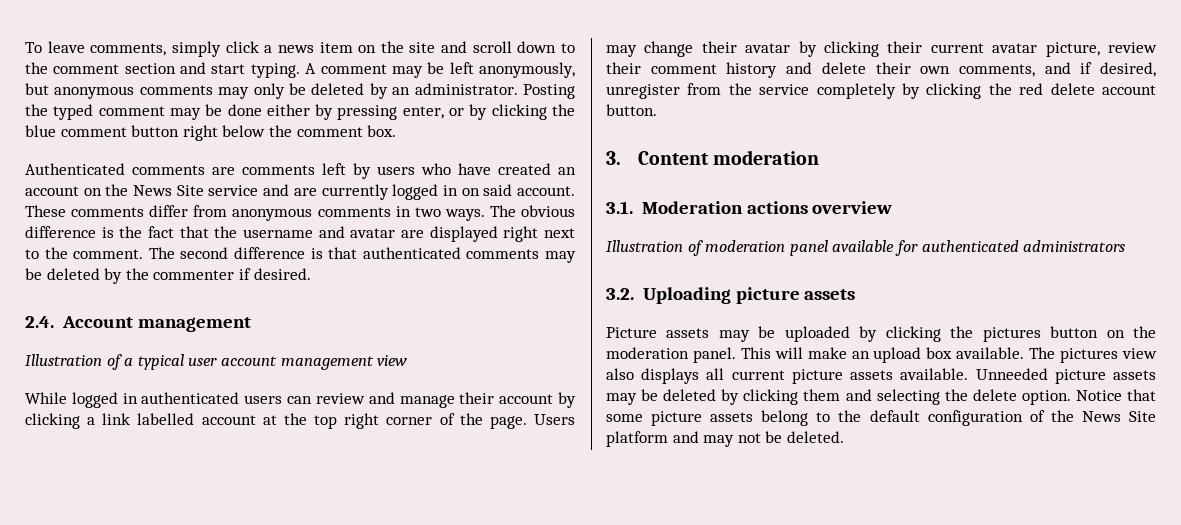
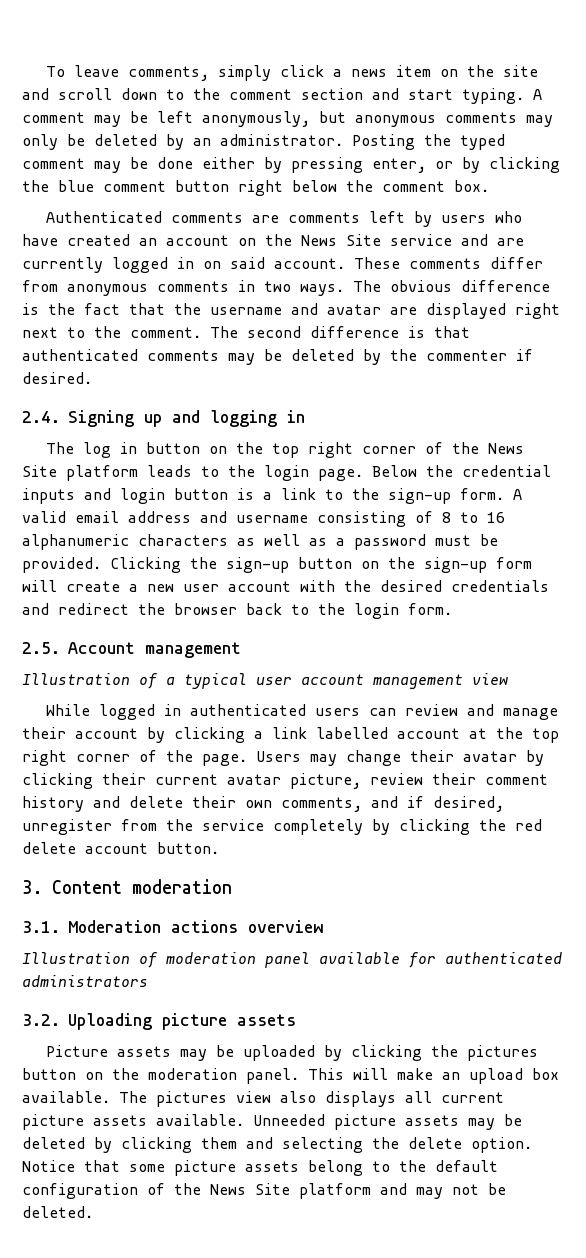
(54, 322) none -> [68,410,305,427] [45,442,524,458] [22,465,551,481] [22,488,522,504] [22,511,505,527] [22,534,498,550] [22,557,532,573] [22,580,549,592] [22,603,452,619] [22,642,60,654] Signing up and logging in // The log in button on the top right corner of the News Site platform leads to the login page. Below the credential inputs and login button is a link to the sign-up form. A valid email address and username consisting of 8 to 16 alphanumeric characters as well as a password must be provided. Clicking the sign-up button on the sign-up form will create a new user account with the desired credentials and redirect the browser back to the login form. // 2.5.

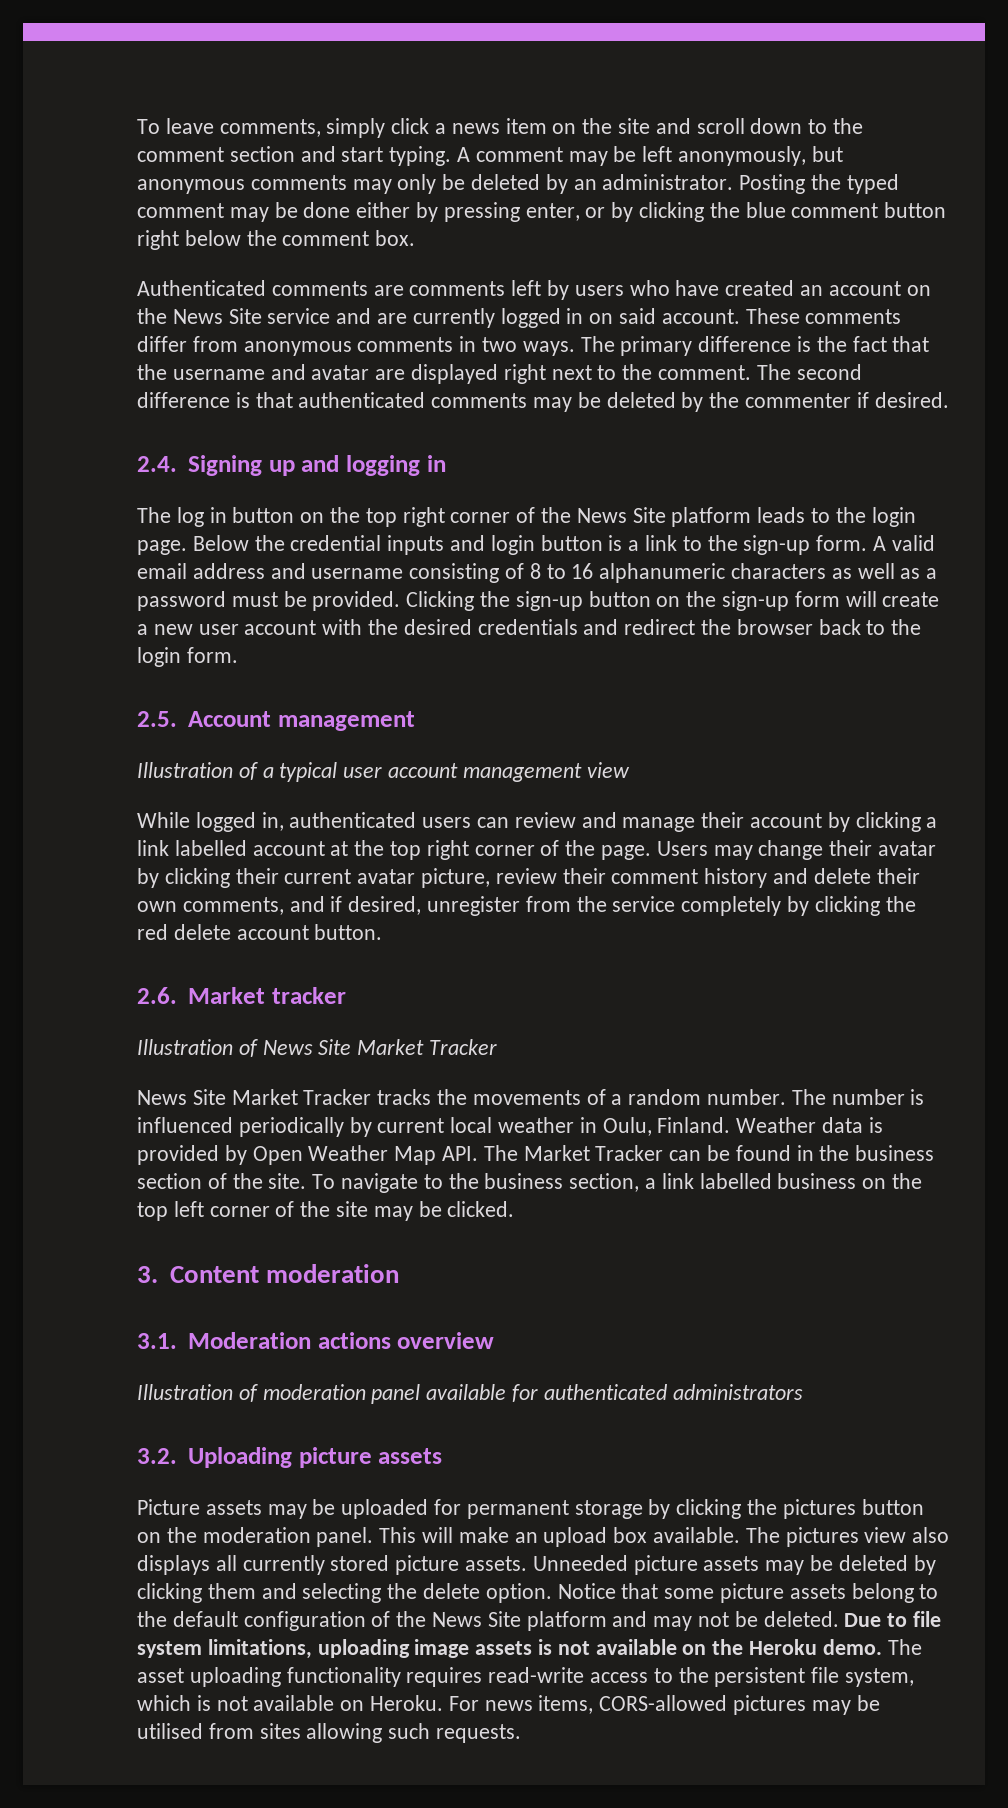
[390,280,452,292] obvious -> [620,336,693,356] primary
[163,704,181,716] in -> [261,812,284,831] in,
(219, 848) none -> [137,987,346,1004] [137,1039,498,1057] [137,1089,925,1105] [137,1117,883,1137] [137,1145,935,1165] [137,1173,923,1193] [137,1201,515,1221] // 2.6. Market tracker // Illustration of News Site Market Tracker // News Site Market Tracker tracks the movements of a random number. The number is influenced periodically by current local weather in Oulu, Finland. Weather data is provided by Open Weather Map API. The Market Tracker can be found in the business section of the site. To navigate to the business section, a link labelled business on the top left corner of the site may be clicked.
(315, 1053) none -> [434,1499,643,1519] for permanent storage
[441,1092,504,1103] [22,1114,244,1130] current picture assets available. -> [242,1555,528,1575] currently stored picture assets.
(93, 1212) none -> [844,1611,942,1627] [137,1639,922,1659] [137,1667,915,1687] [137,1695,880,1715] [137,1723,522,1743] Due to file system limitations, uploading image assets is not available on the Heroku demo. The asset uploading functionality requires read-write access to the persistent file system, which is not available on Heroku. For news items, CORS-allowed pictures may be utilised from sites allowing such requests.

